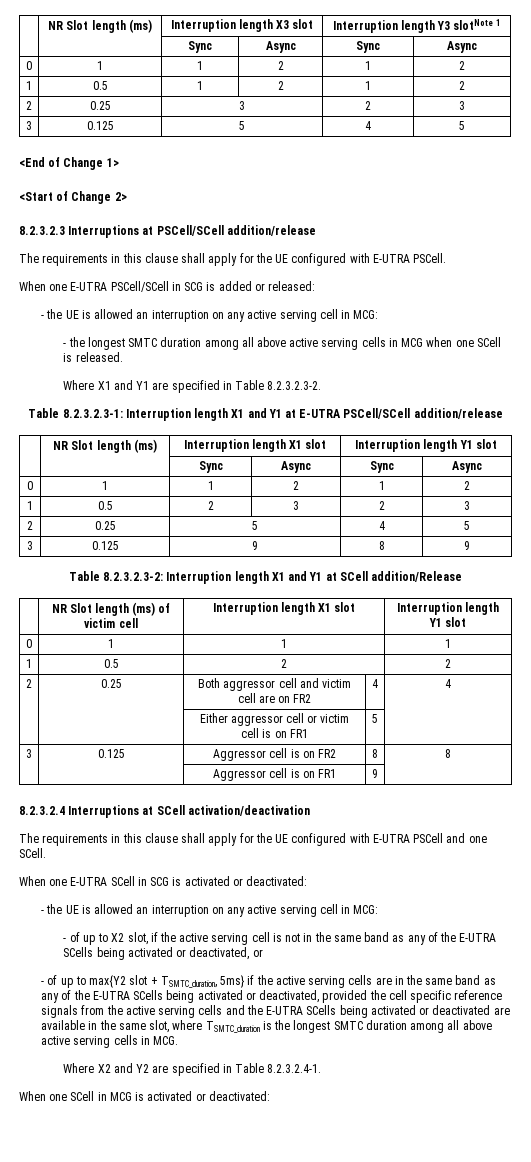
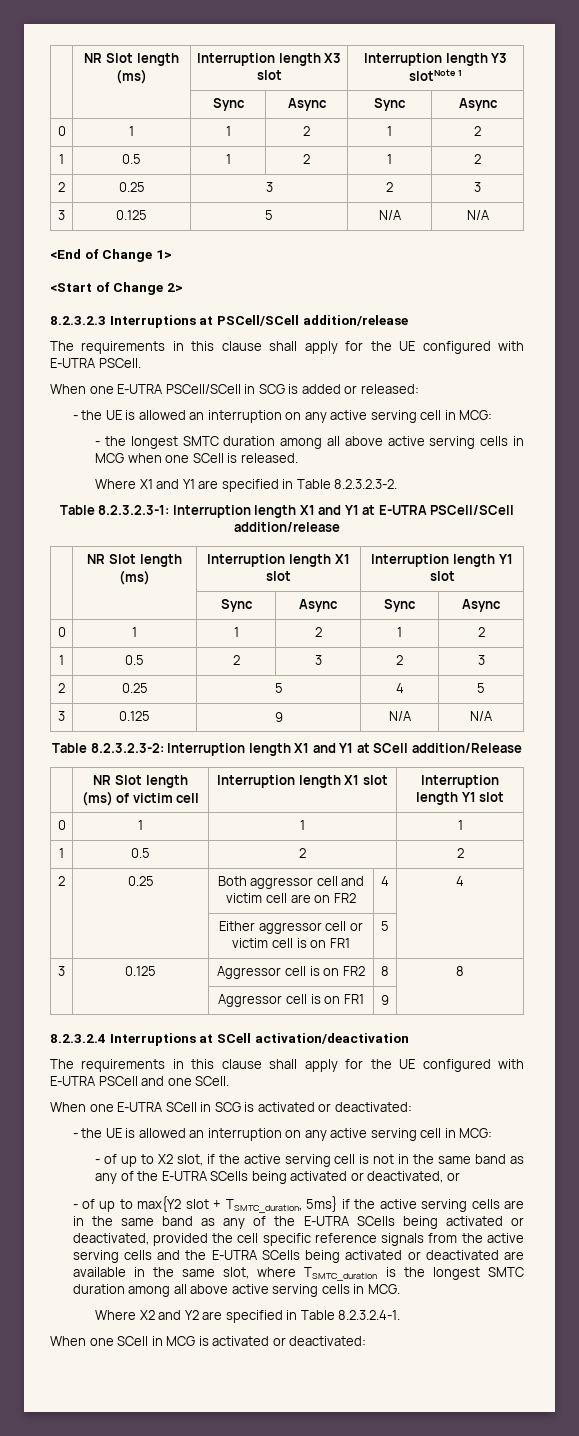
[365,121,371,130] [459,121,465,130] 4 | 5 -> [378,210,401,220] [466,210,489,220] N/A | N/A
[378,541,385,550] [464,541,470,550] 8 | 9 -> [388,711,411,721] [470,711,492,721] N/A | N/A

